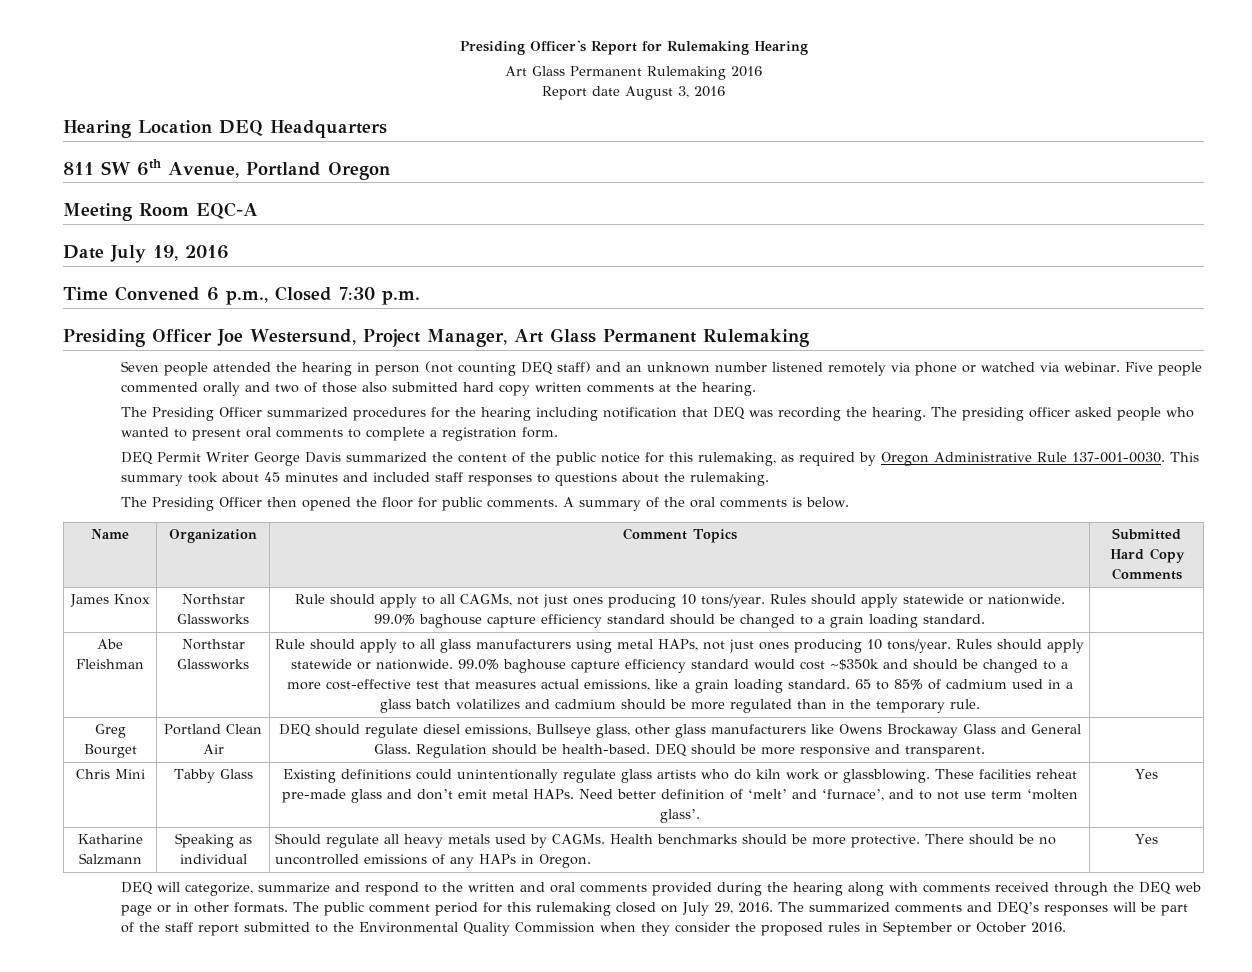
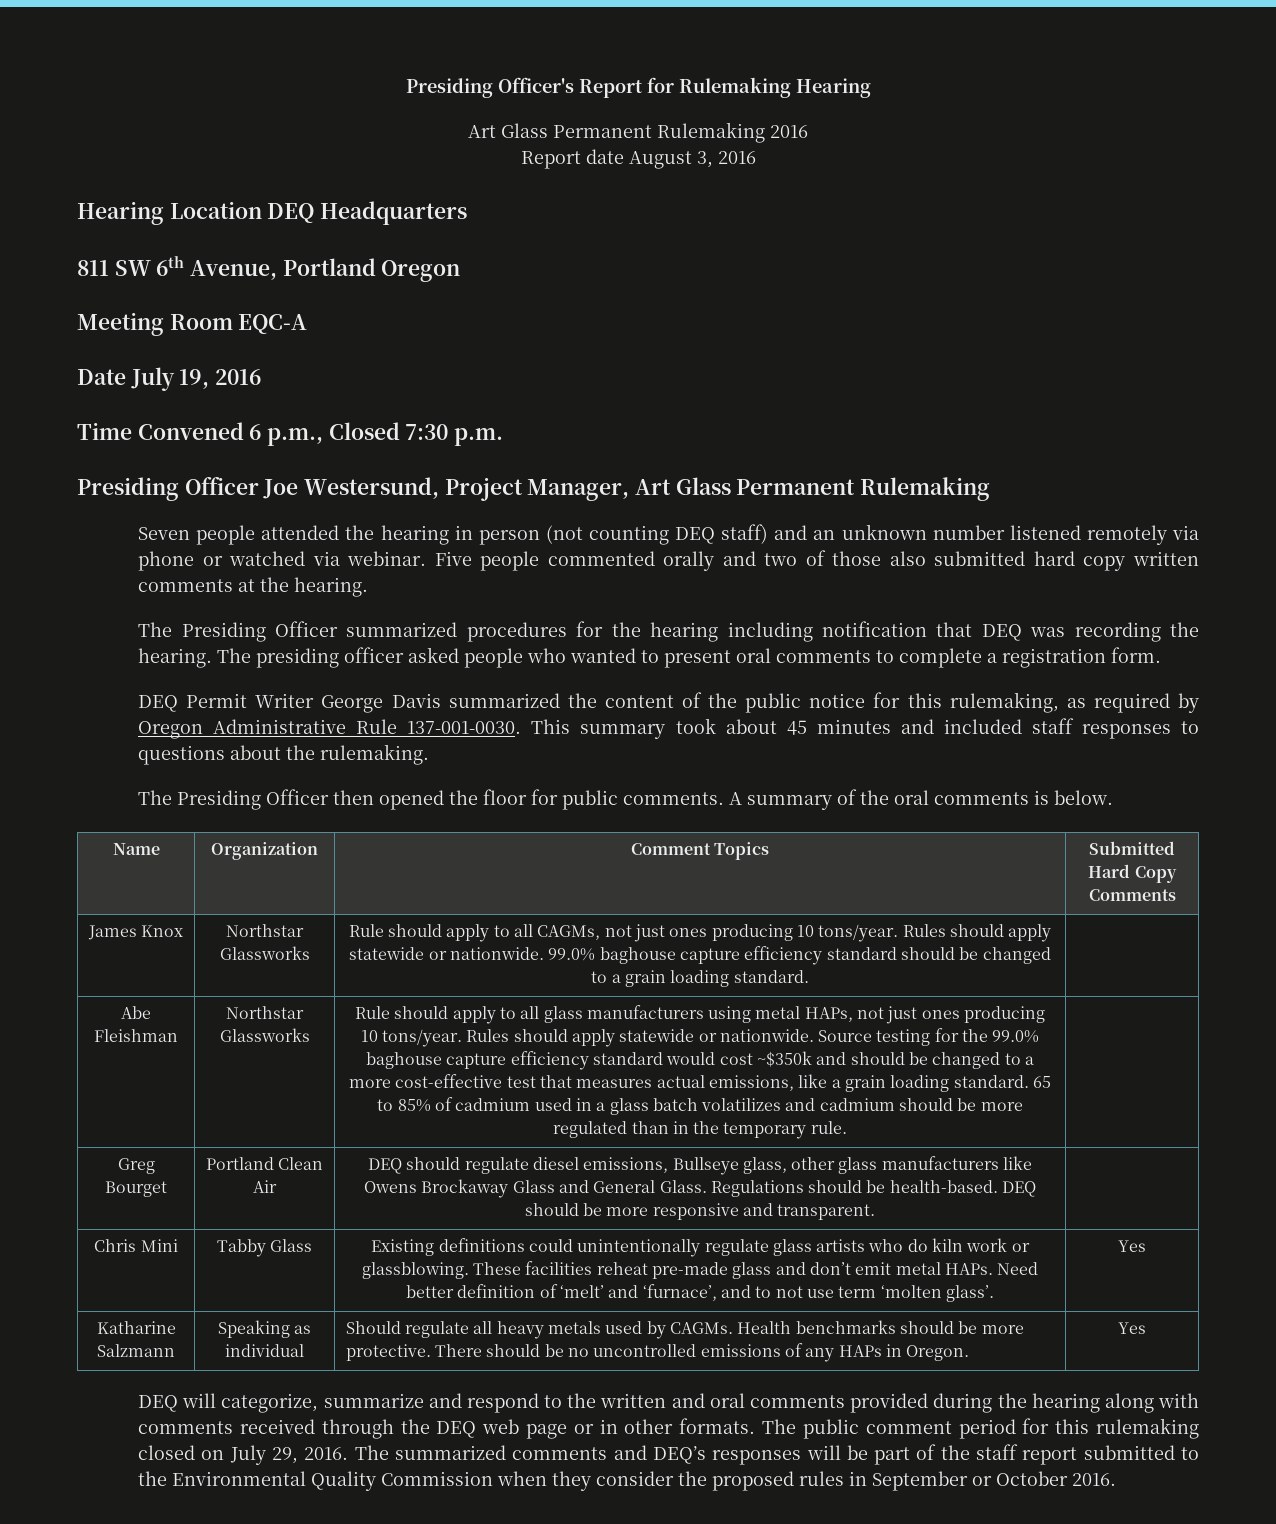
(453, 664) none -> [818,1028,989,1046] Source testing for the
[416,744,487,758] Regulation -> [710,1180,804,1197] Regulations

